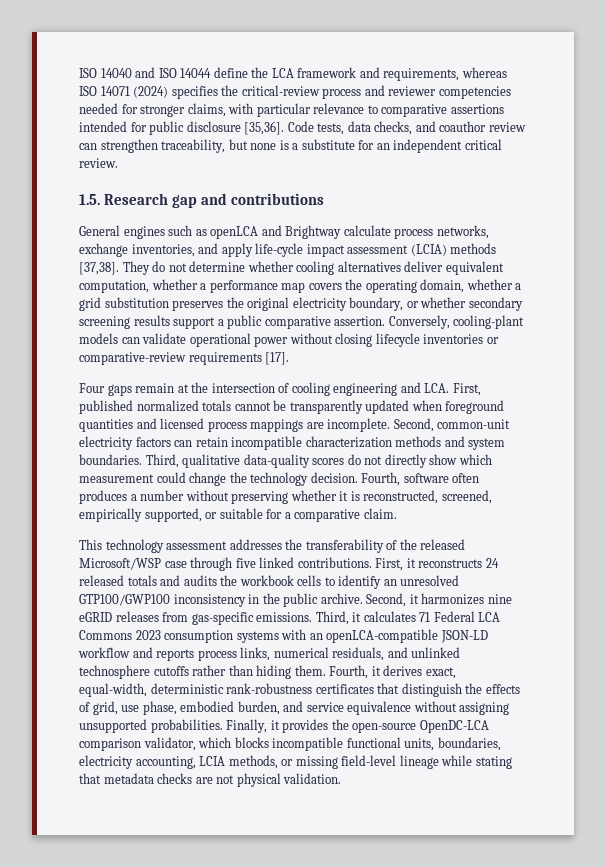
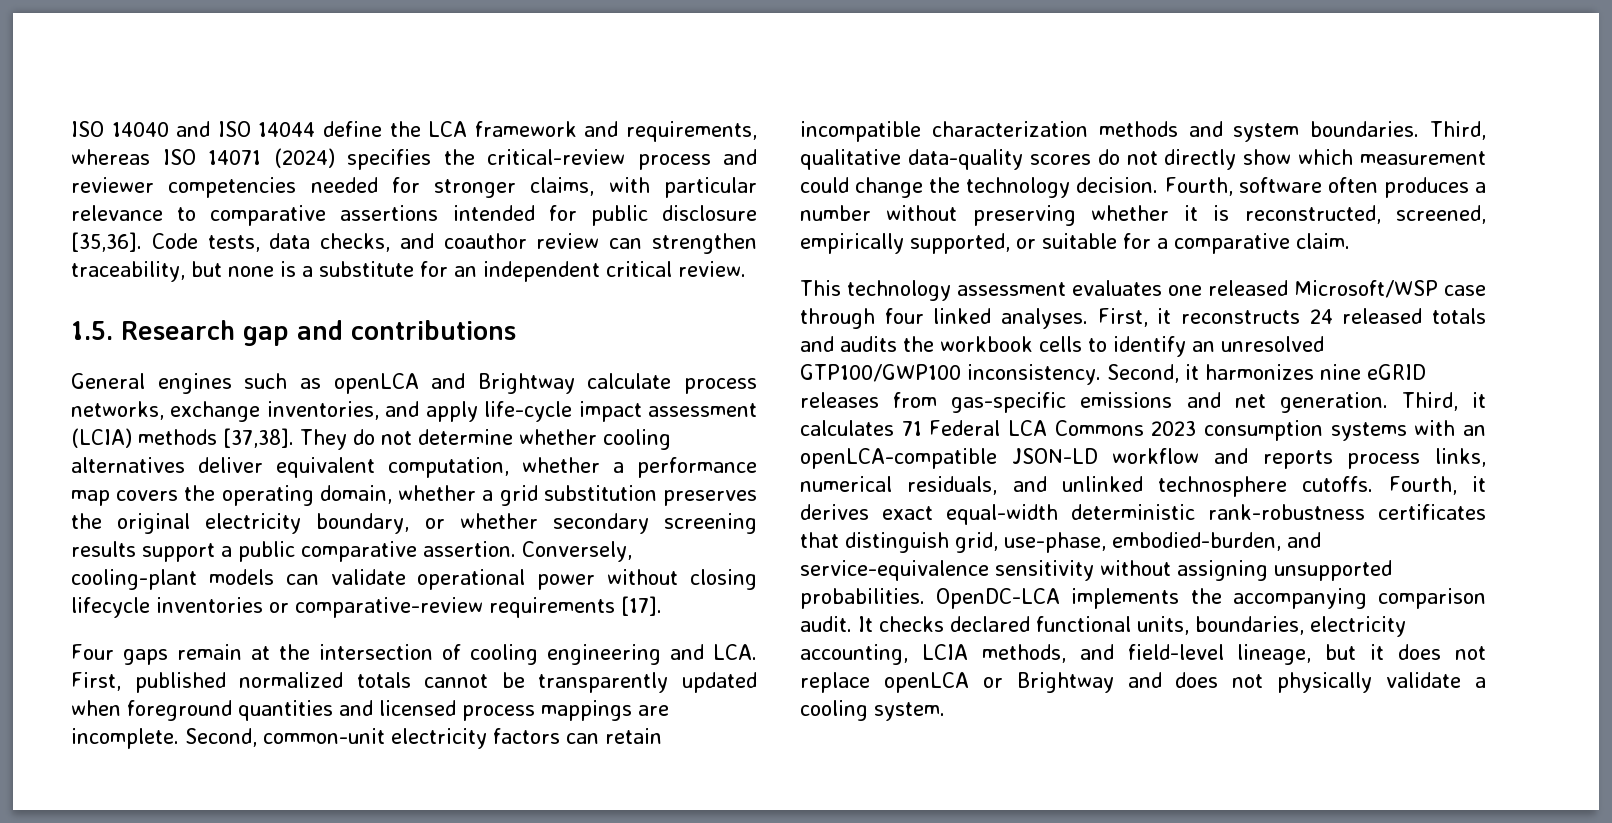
[229,539,417,553] addresses the transferability of the -> [1072,280,1202,296] evaluates one
[235,557,372,568] five linked contributions. -> [884,308,1088,329] four linked analyses.
[173,593,363,607] inconsistency in the public archive. -> [967,364,1101,385] inconsistency.
[256,612,313,622] emissions. -> [1080,392,1388,413] emissions and net generation.
[153,665,326,679] cutoffs rather than hiding them. -> [1302,476,1374,492] cutoffs.
[425,667,456,679] [79,683,147,697] exact, equal-width, -> [882,504,1058,525] exact equal-width
[465,683,520,694] [79,701,510,715] [79,719,489,733] [79,737,344,751] the effects of grid, use phase, embodied burden, and service equivalence without assigning unsupported probabilities. Finally, it provides the open-source OpenDC-LCA comparison validator, which blocks incompatible -> [955,532,1321,553] [800,560,1392,581] [800,588,1486,609] [800,616,1030,632] grid, use-phase, embodied-burden, and service-equivalence sensitivity without assigning unsupported probabilities. OpenDC-LCA implements the accompanying comparison audit. It checks declared
[281,755,512,769] [79,773,342,787] or missing field-level lineage while stating that metadata checks are not physical validation. -> [1079,644,1486,665] [800,672,1486,693] [800,700,945,721] and field-level lineage, but it does not replace openLCA or Brightway and does not physically validate a cooling system.

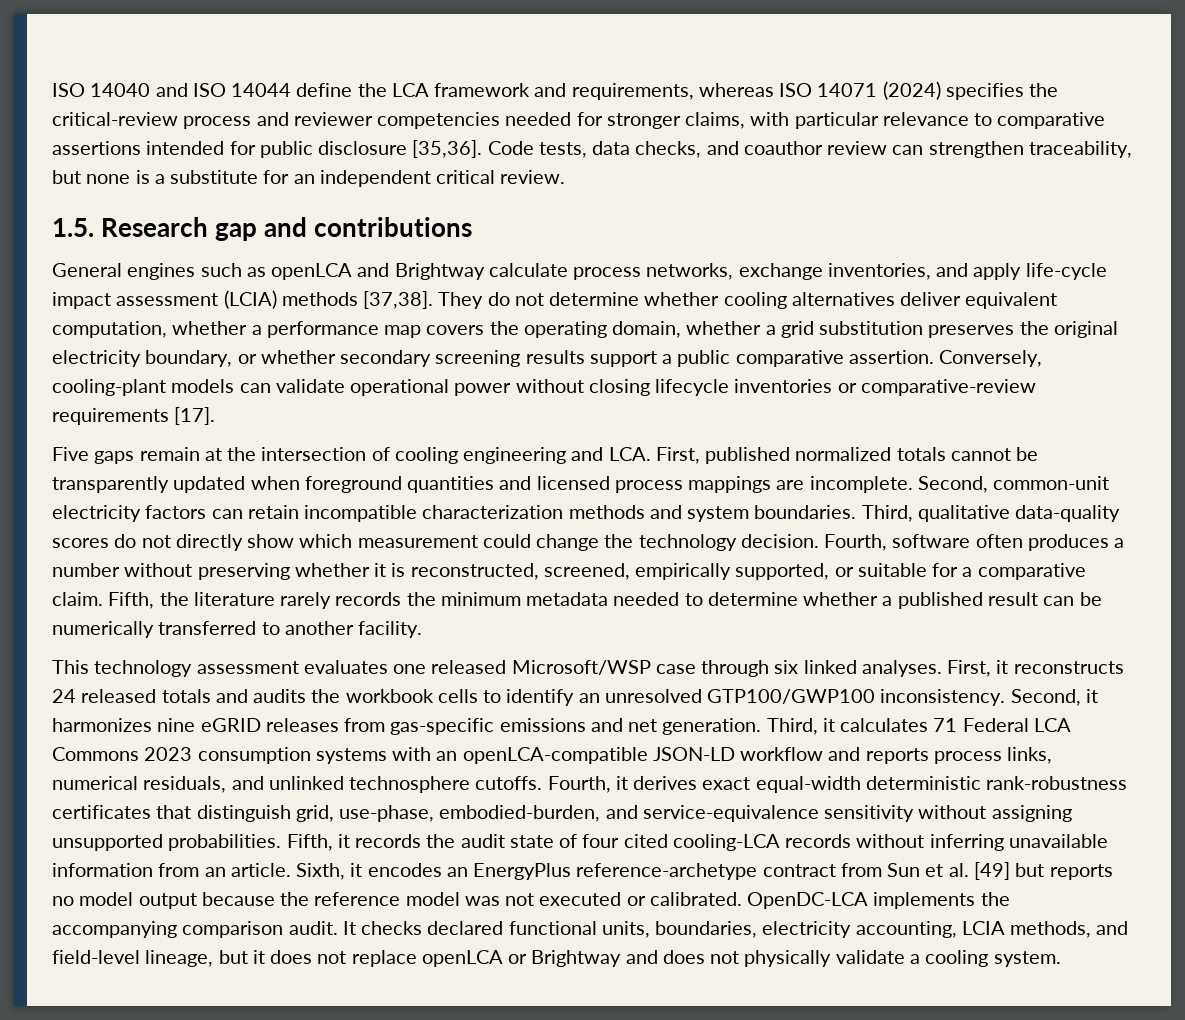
[71,644,114,660] Four -> [52,447,89,461] Five
(1350, 241) none -> [108,592,1102,609] [52,621,423,638] Fifth, the literature rarely records the minimum metadata needed to determine whether a published result can be numerically transferred to another facility.
[884,308,924,324] four -> [774,660,799,674] six
(925, 598) none -> [286,834,1108,851] [52,862,1113,880] [52,892,742,909] Fifth, it records the audit state of four cited cooling-LCA records without inferring unavailable information from an article. Sixth, it encodes an EnergyPlus reference-archetype contract from Sun et al. [49] but reports no model output because the reference model was not executed or calibrated.

